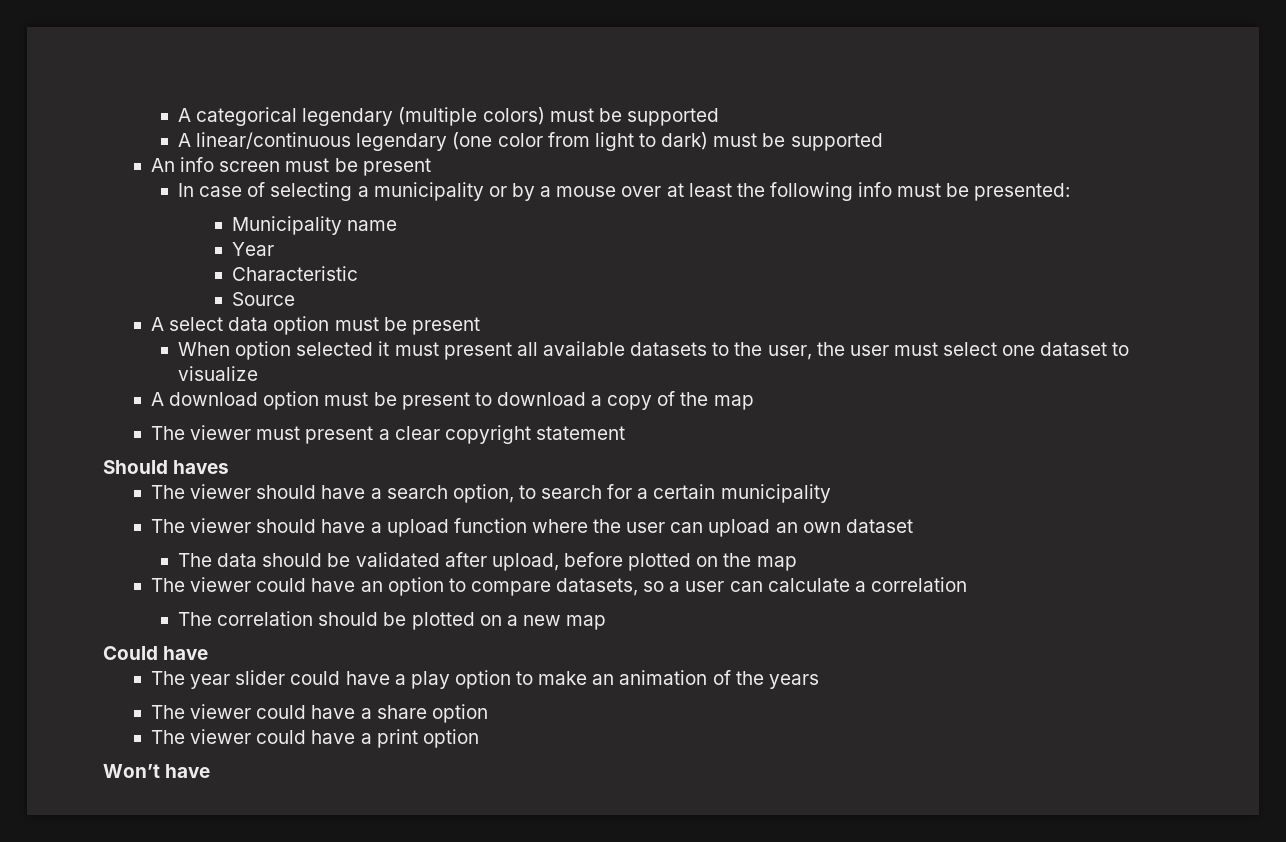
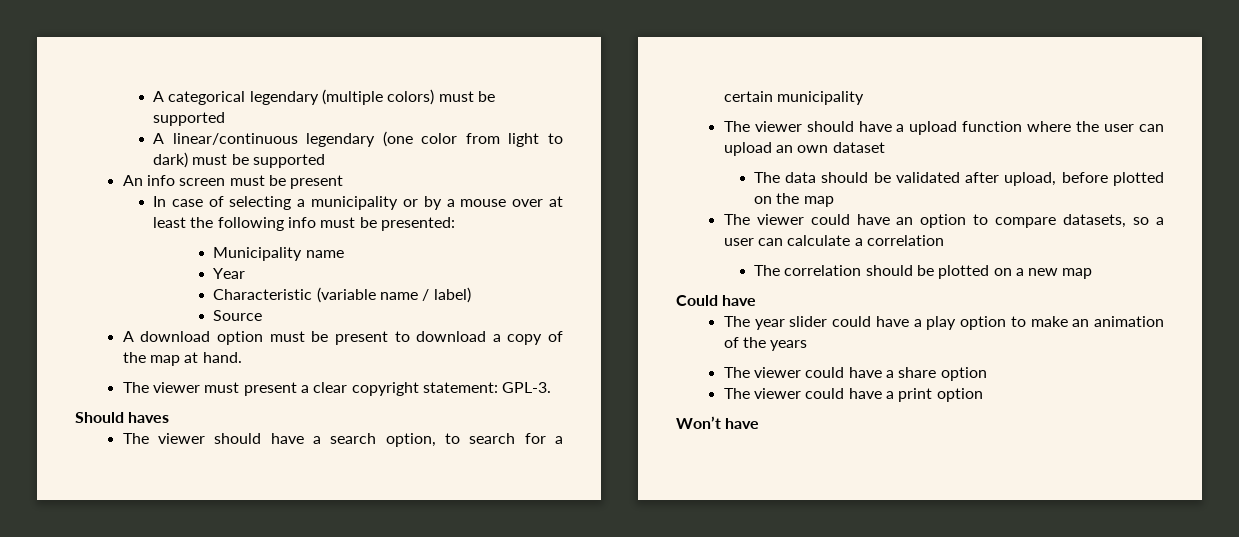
[232,292,296,306] [150,316,480,335] [178,341,1130,360] [178,366,259,381] // Source // A select data option must be present // When option selected it must present all available datasets to the user, the user must select one dataset to visualize -> [316,287,471,303] [213,310,263,321] (variable name / label) // Source
(754, 402) none -> [184,352,242,363] at hand.
[535,426,625,440] statement -> [422,382,552,393] statement: GPL-3.

